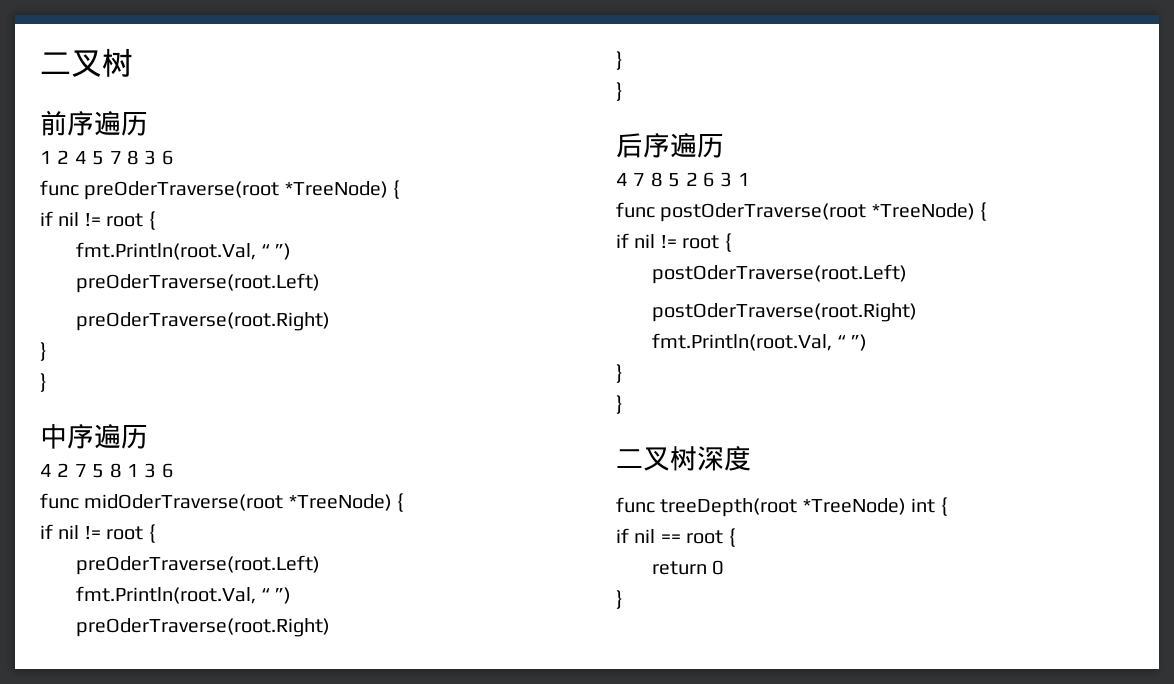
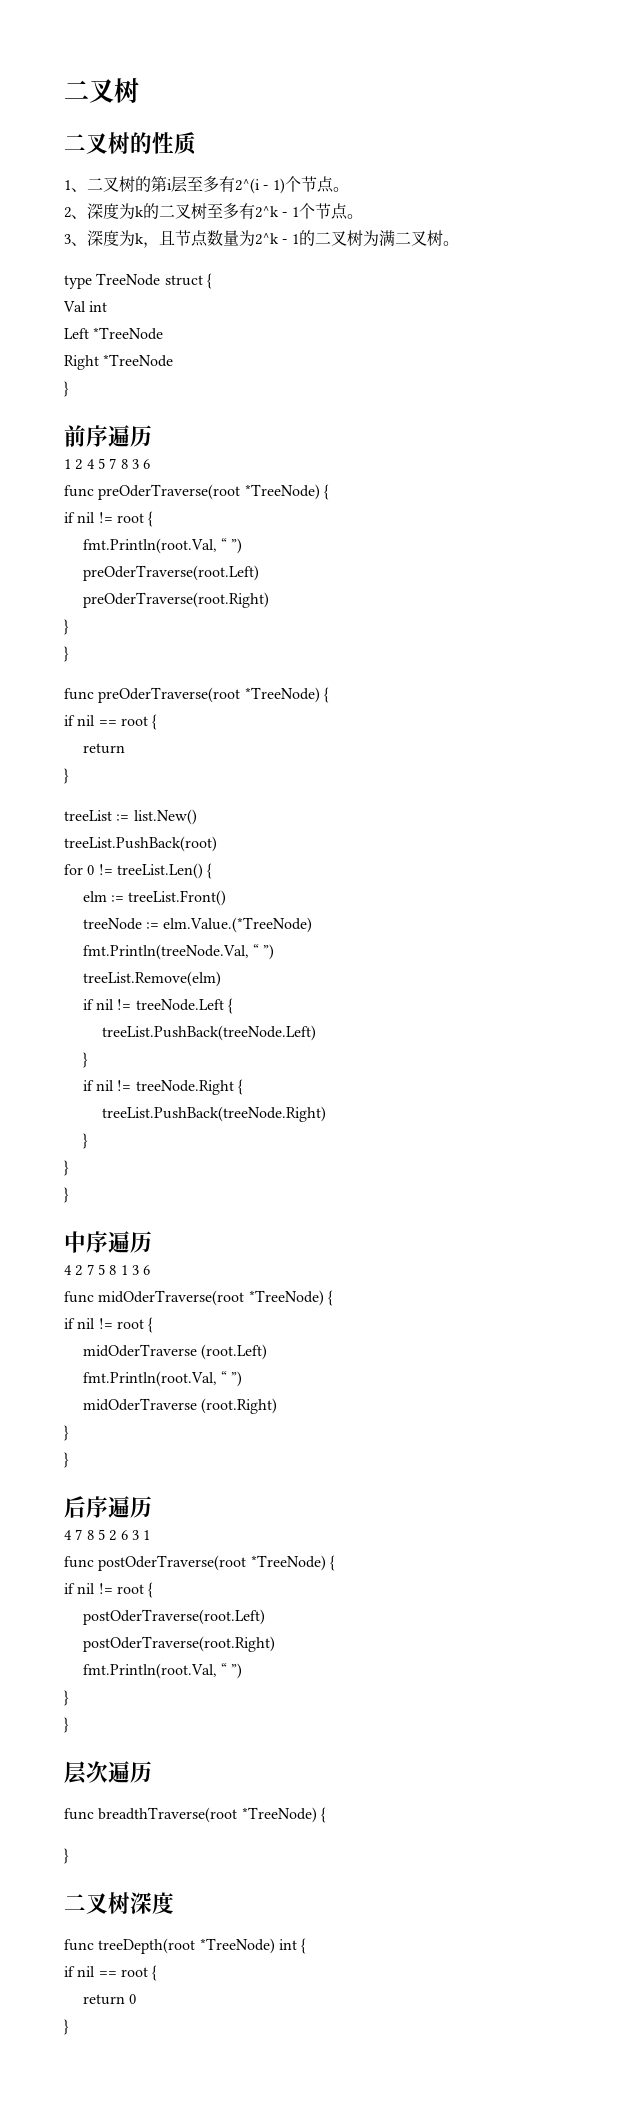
[40,48,133,77] 二叉树 -> [64,78,139,103] [64,132,196,154] [64,176,349,194] [64,203,363,220] [64,230,459,248] [64,273,212,289] [63,301,108,312] [64,327,164,340] [64,354,174,370] [64,381,69,397] 二叉树 // 二叉树的性质 // 1、二叉树的第i层至多有2^(i - 1)个节点。 // 2、深度为k的二叉树至多有2^k - 1个节点。 // 3、深度为k，且节点数量为2^k - 1的二叉树为满二叉树。 // type TreeNode struct { // Val int // Left *TreeNode // Right *TreeNode // }
(47, 382) none -> [64,687,329,703] [64,714,158,730] [82,743,125,754] [64,768,69,784] [64,809,197,825] [64,836,217,852] [64,863,213,879] [82,890,227,906] [82,917,313,933] [82,944,275,960] [82,971,221,987] [82,998,234,1014] [101,1025,316,1041] [82,1052,88,1068] [82,1079,244,1095] [101,1106,326,1122] [82,1133,88,1149] [64,1160,69,1176] [64,1187,69,1203] // func preOderTraverse(root *TreeNode) { // if nil == root { // return // } // treeList := list.New() // treeList.PushBack(root) // for 0 != treeList.Len() { // elm := treeList.Front() // treeNode := elm.Value.(*TreeNode) // fmt.Println(treeNode.Val, “ ”) // treeList.Remove(elm) // if nil != treeNode.Left { // treeList.PushBack(treeNode.Left) // } // if nil != treeNode.Right { // treeList.PushBack(treeNode.Right) // } // } // }
[75,555,320,575] [75,586,292,604] [75,618,330,637] preOderTraverse(root.Left) // fmt.Println(root.Val, “ ”) // preOderTraverse(root.Right) -> [82,1344,268,1360] [82,1371,243,1387] [82,1398,278,1414] midOderTraverse (root.Left) // fmt.Println(root.Val, “ ”) // midOderTraverse (root.Right)
(623, 404) none -> [64,1761,152,1784] [64,1807,326,1823] [64,1848,69,1864] // 层次遍历 // func breadthTraverse(root *TreeNode) { // }

